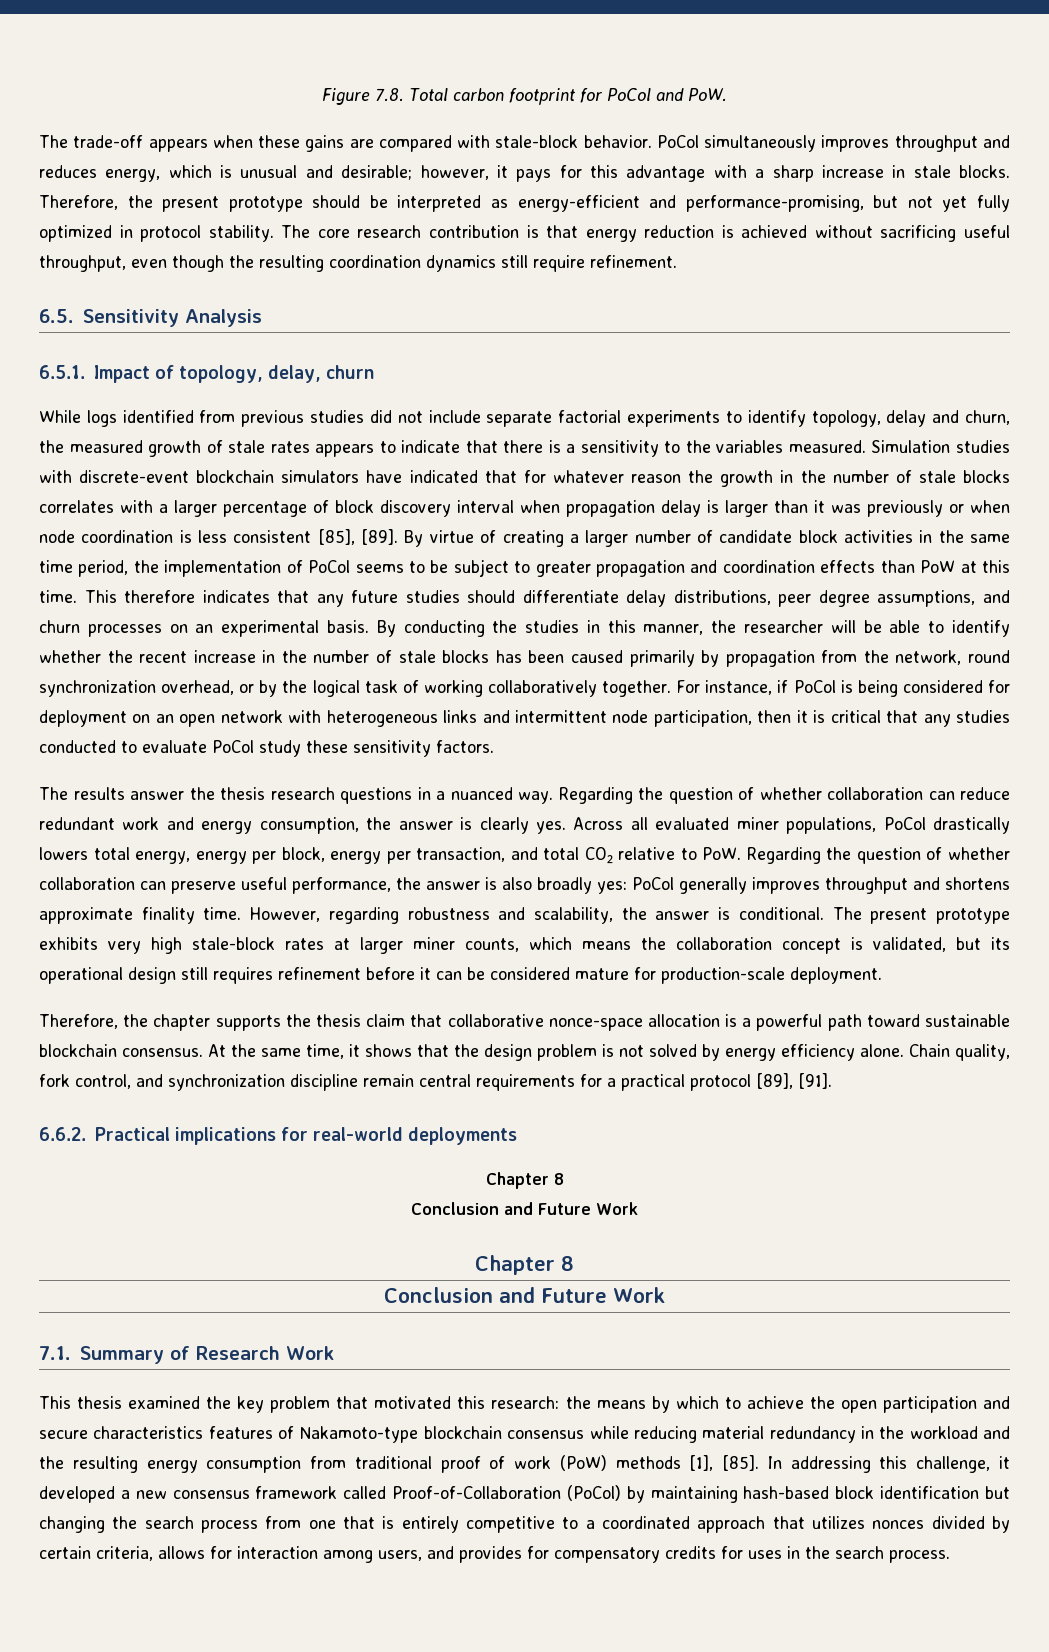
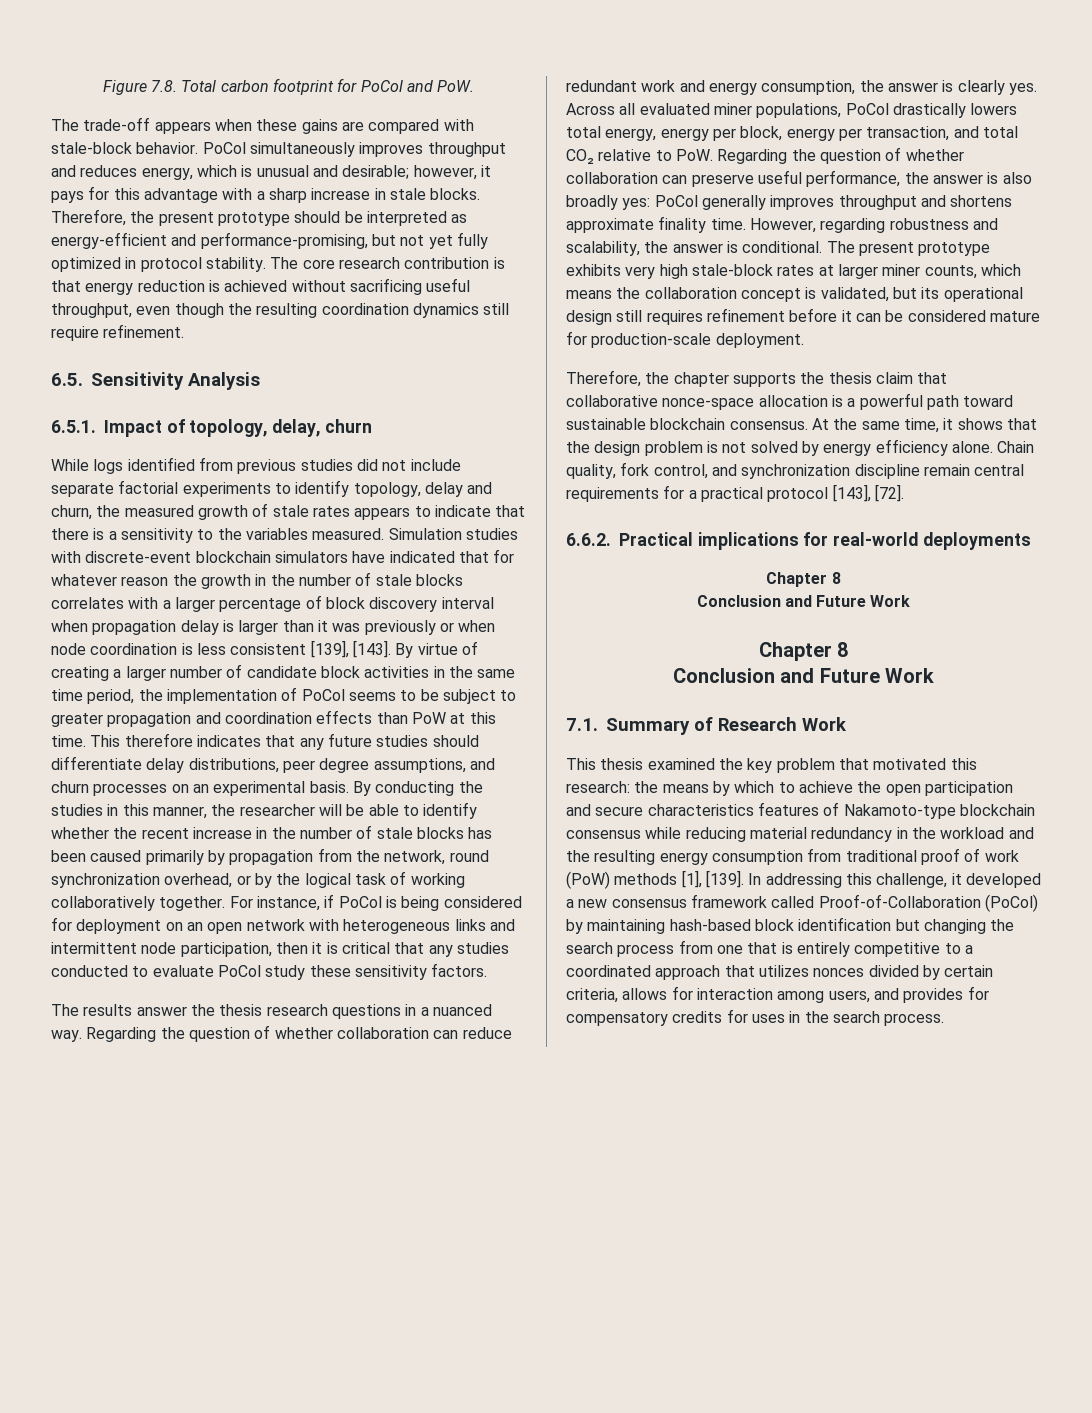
[317,529,399,545] [85], [89]. -> [310,640,391,658] [139], [143].
[756,1073,832,1089] [89], [91]. -> [832,484,904,502] [143], [72].
[722,1455,760,1471] [85]. -> [705,870,744,888] [139].

